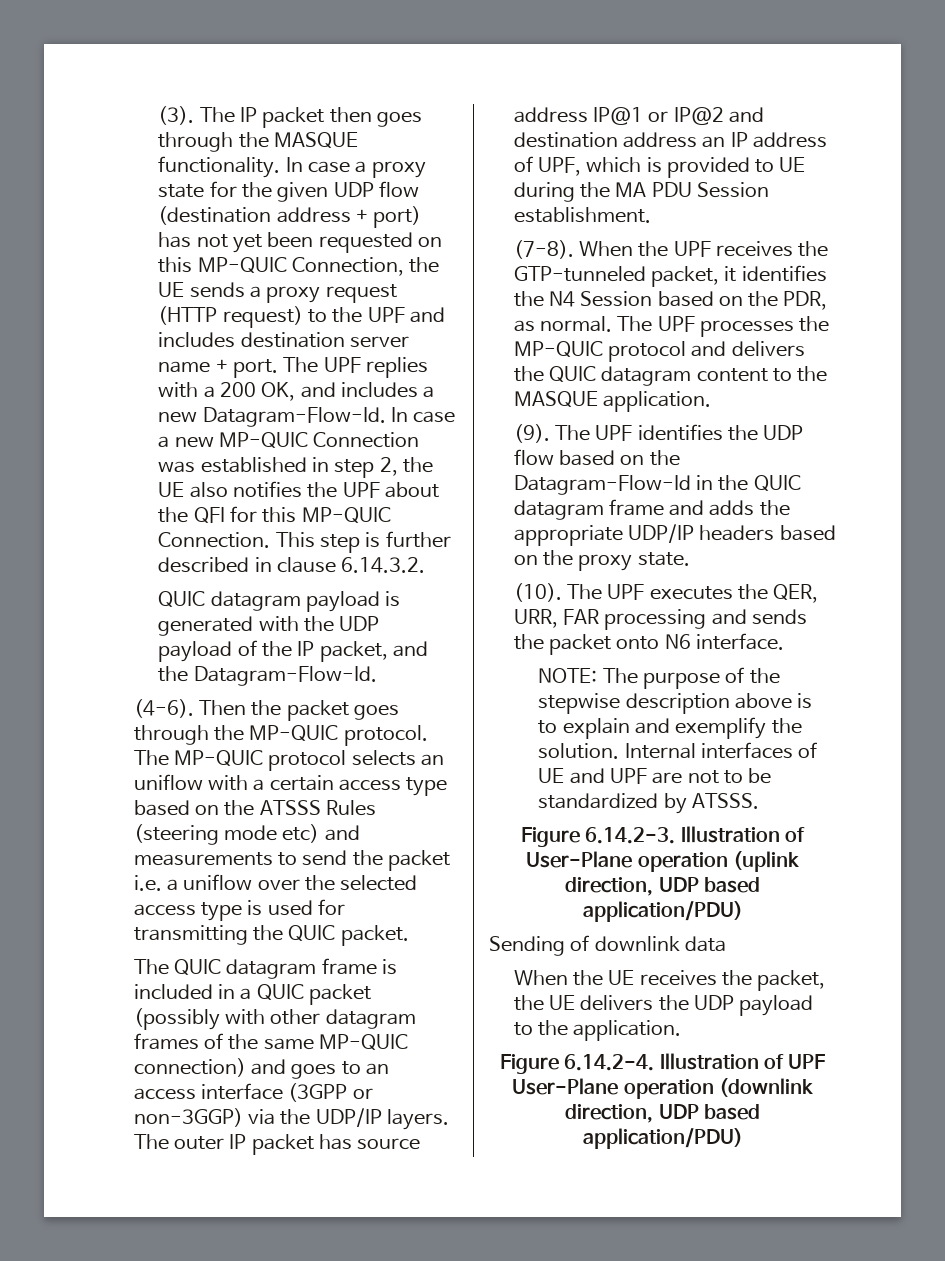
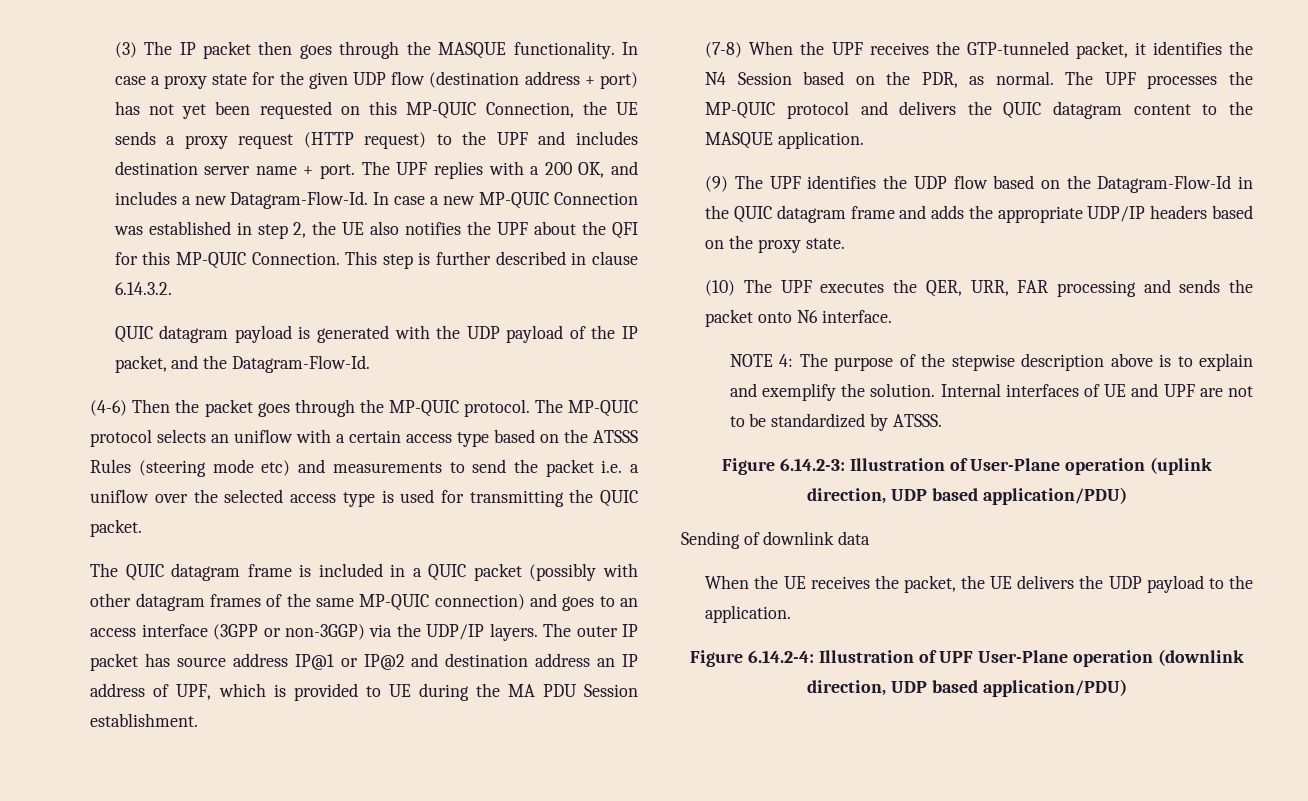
[158,106,195,125] (3). -> [114,42,137,58] (3)
[133,699,194,718] (4-6). -> [90,400,128,416] (4-6)
[513,240,574,259] (7-8). -> [705,42,743,58] (7-8)
[513,424,550,443] (9). -> [705,176,729,192] (9)
[513,583,562,602] (10). -> [705,280,736,296] (10)
[538,668,598,683] NOTE: -> [729,354,794,367] NOTE 4:
[585,827,676,844] 6.14.2-3. -> [780,458,846,471] 6.14.2-3:
[564,1054,655,1071] 6.14.2-4. -> [748,650,815,663] 6.14.2-4:

